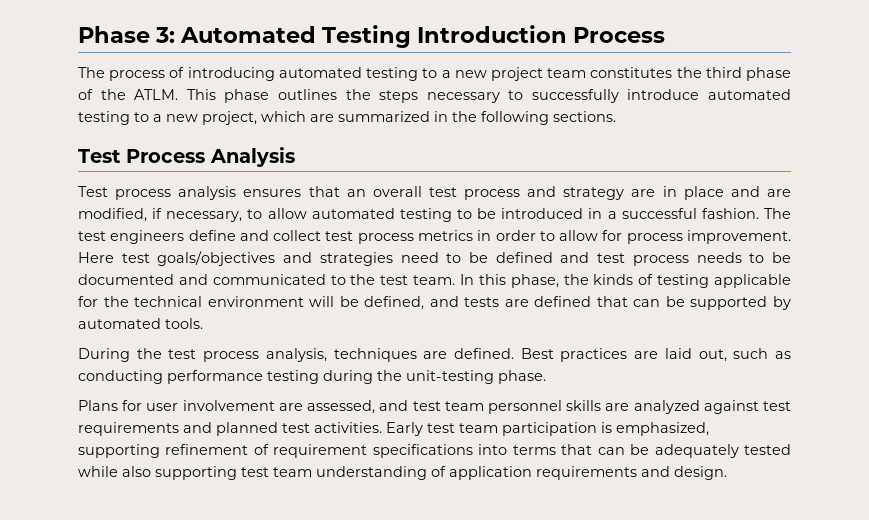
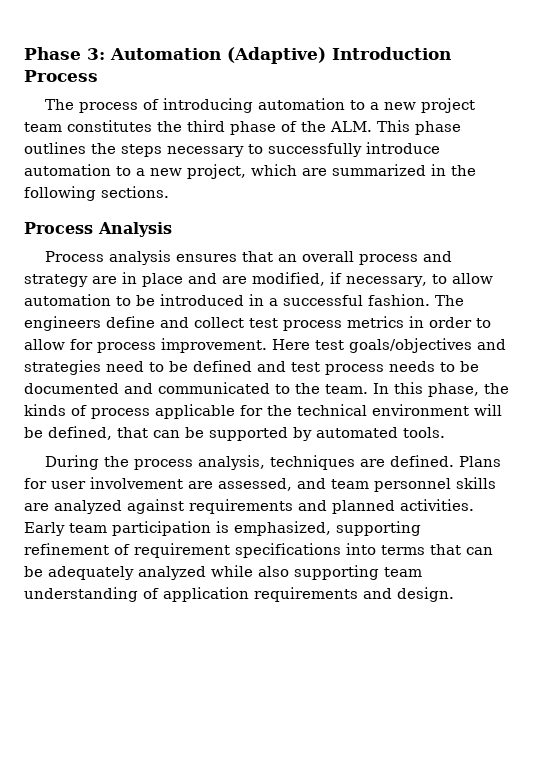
[180,25,412,48] Automated Testing -> [110,47,326,64] Automation (Adaptive)
[278,67,419,81] automated testing -> [257,98,345,110] automation
[134,89,179,100] ATLM. -> [330,121,372,132] ALM.
[708,89,791,100] [78,111,130,125] automated testing -> [24,164,111,176] automation
[78,149,121,163] Test -> (169, 192) none
[78,186,172,200] Test process -> [44,251,104,262] Process
[428,187,457,197] test -> (354, 256) none
[311,208,452,222] automated testing -> [24,294,111,306] automation
[78,231,106,241] test -> (464, 300) none
[380,275,409,285] test -> (320, 388) none
[657,274,710,288] testing -> [91,408,150,419] process
[429,296,592,307] and tests are defined -> (112, 433) none
[168,349,197,359] test -> (129, 461) none
[520,348,791,362] [78,370,546,384] Best practices are laid out, such as conducting performance testing during the unit-testing phase. // -> (454, 461) none
[412,401,441,411] test -> (326, 483) none
[762,401,791,411] test -> (184, 506) none
[282,423,310,433] test -> (395, 507) none
[427,423,455,433] test -> (65, 529) none
[744,444,792,455] tested -> [138,566,206,580] analyzed
[241,467,269,477] test -> (379, 572) none

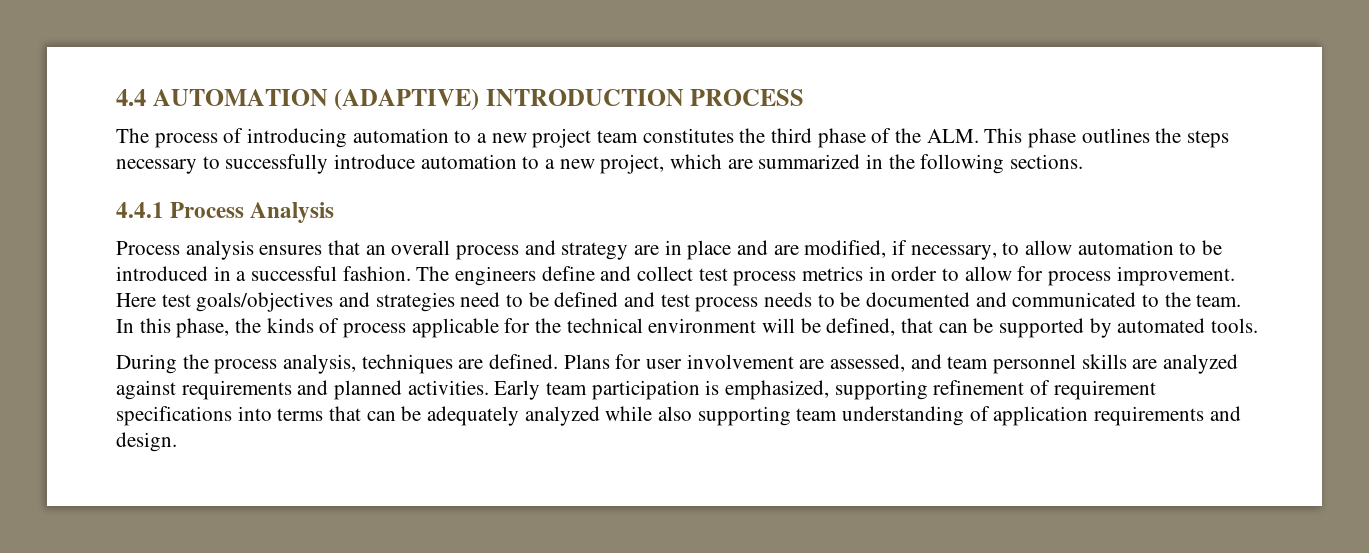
[24,47,451,64] [24,70,98,82] Phase 3: Automation (Adaptive) Introduction Process -> [116,89,805,111] 4.4 AUTOMATION (ADAPTIVE) INTRODUCTION PROCESS
(169, 192) none -> [116,202,164,218] 4.4.1

